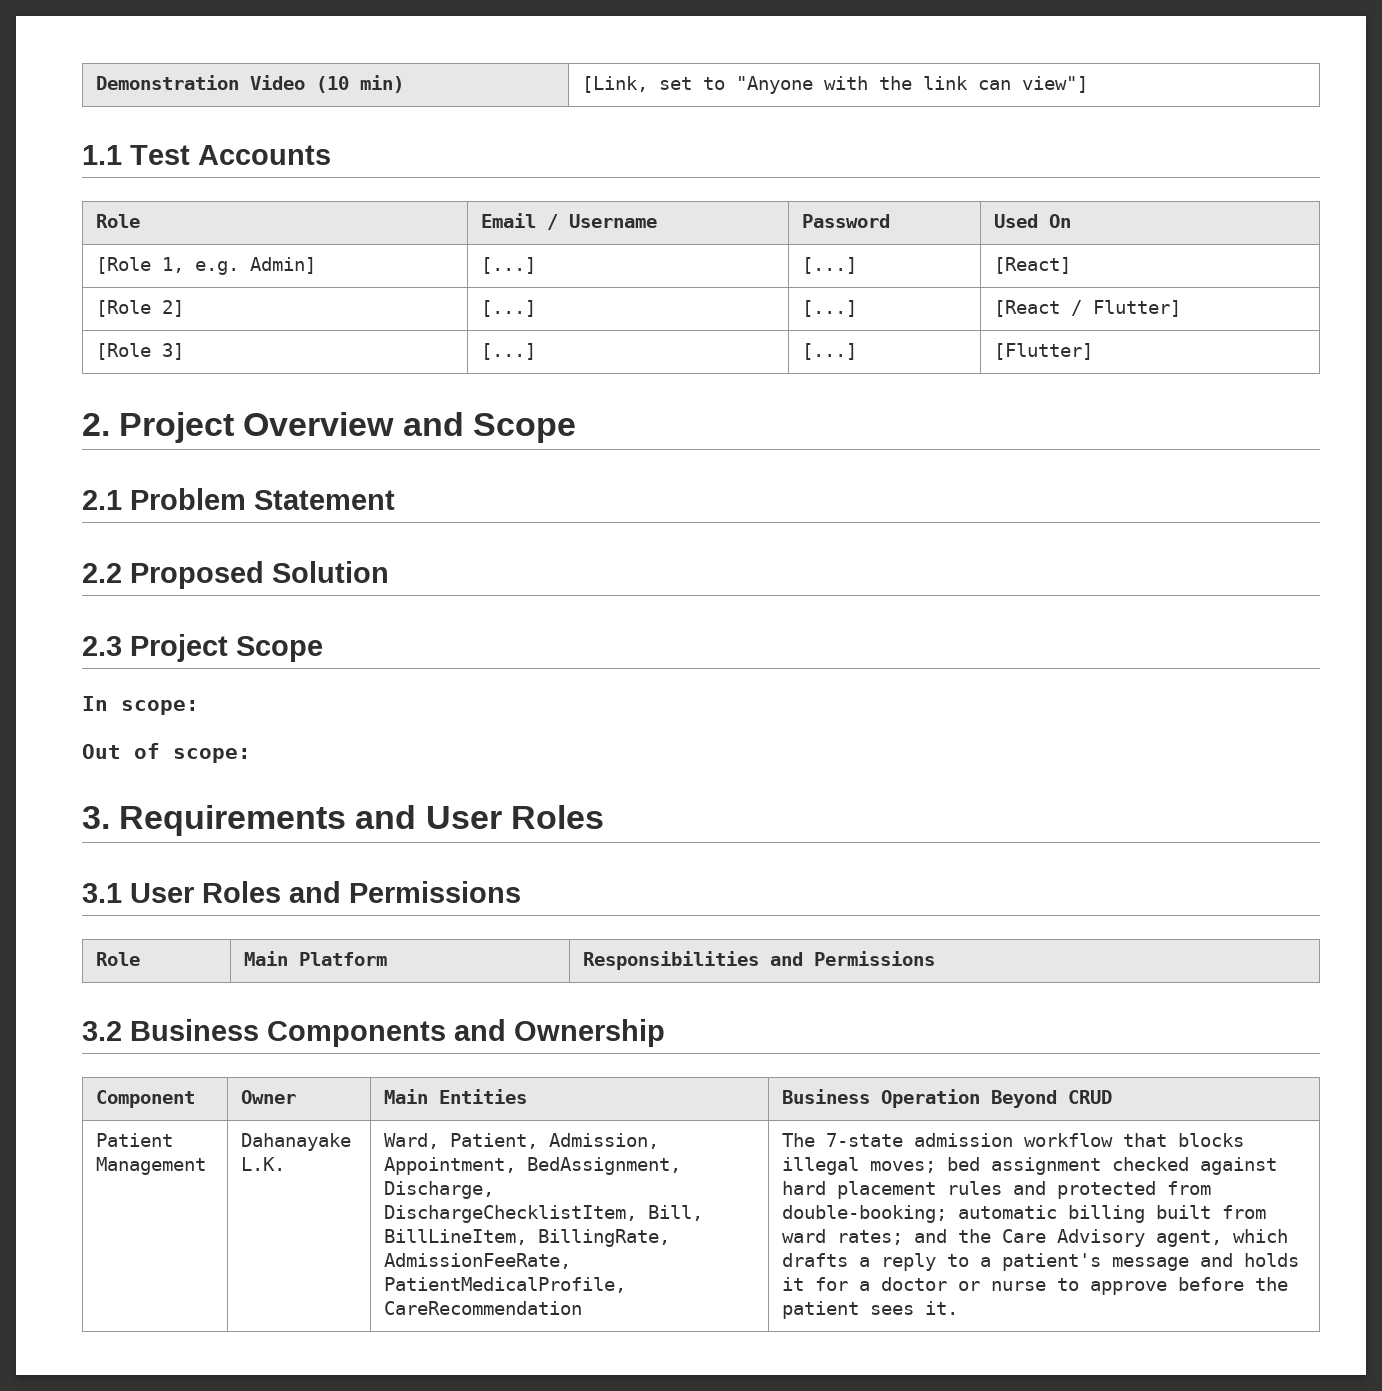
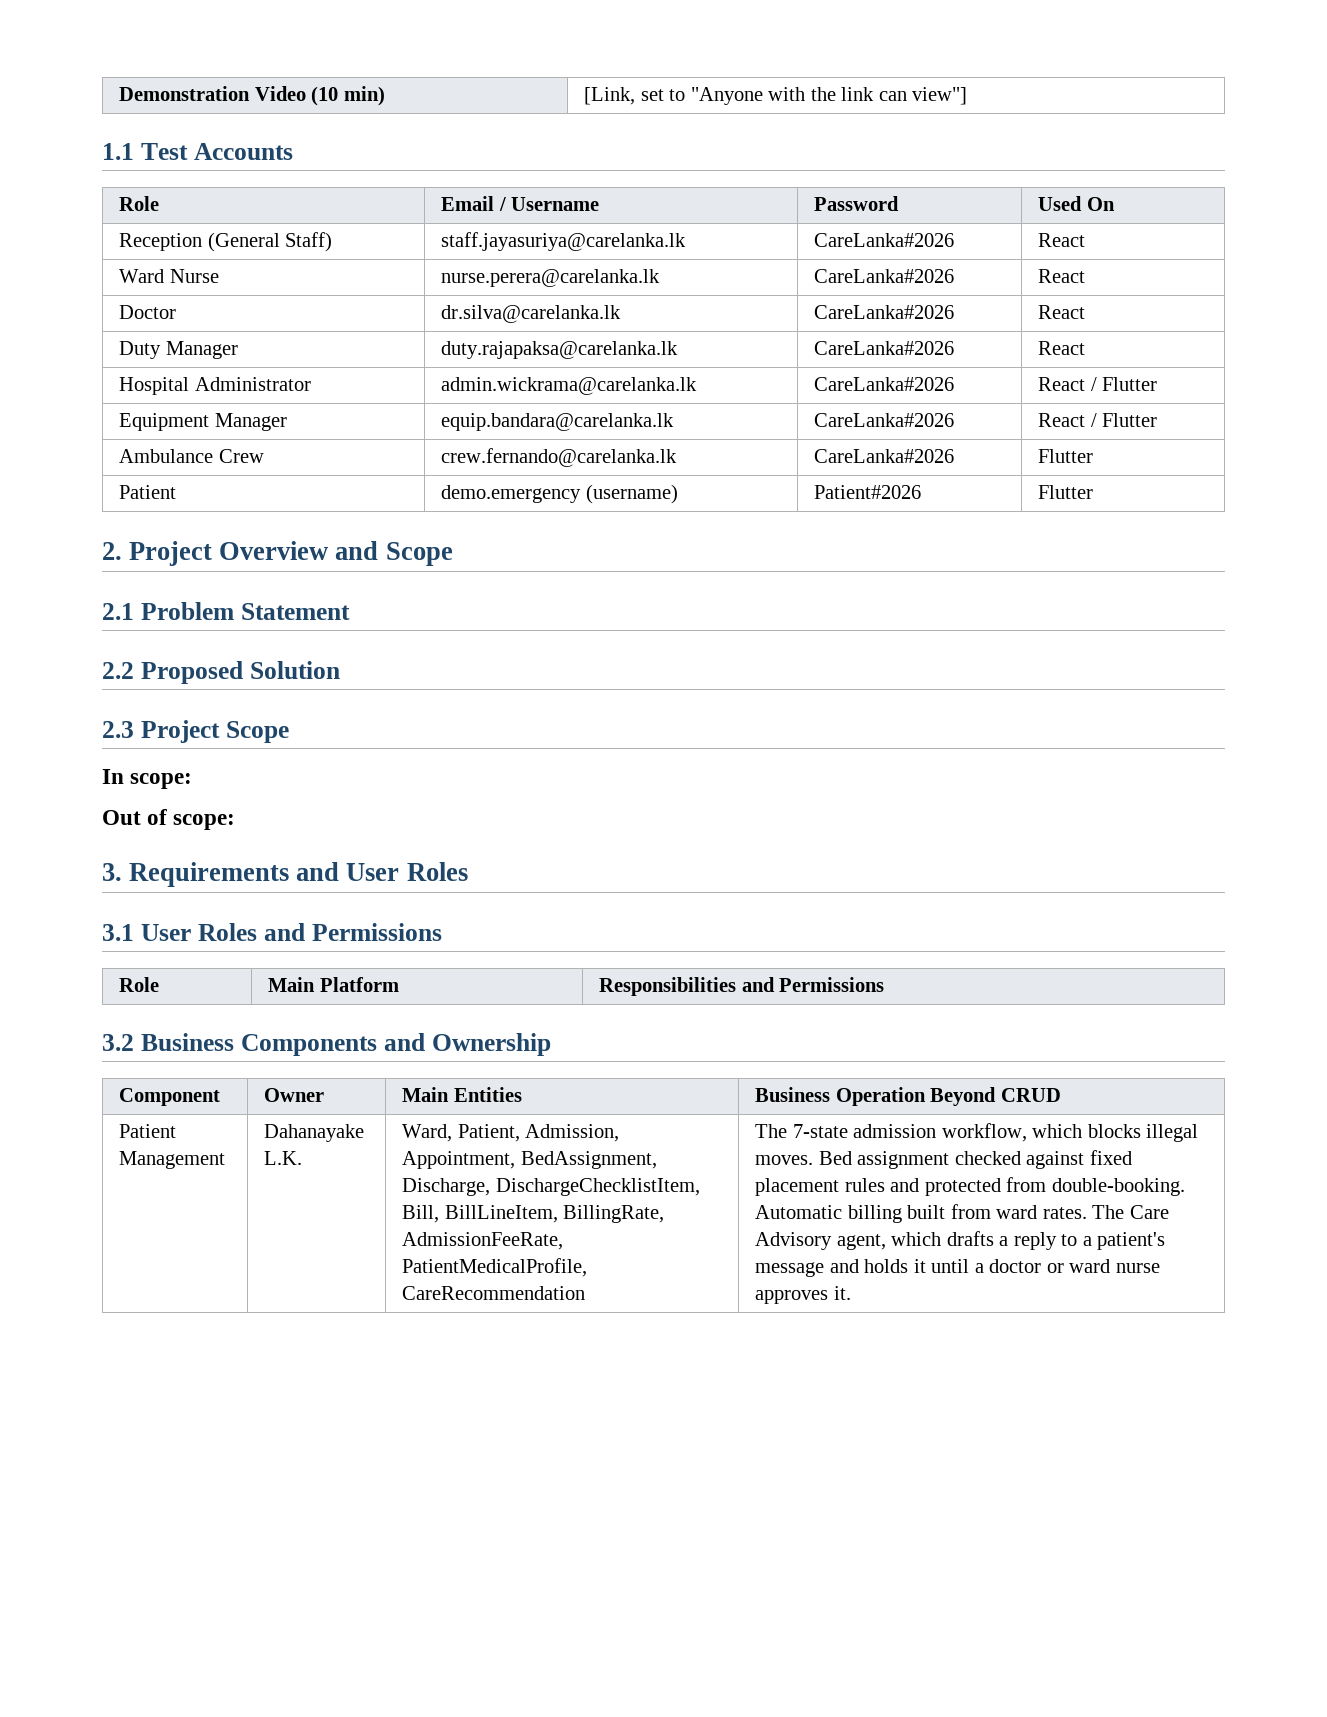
[96,257,317,275] [481,257,537,274] [802,257,858,274] [994,257,1072,274] [96,300,185,317] [481,300,537,317] [802,300,858,317] [994,300,1182,317] [96,343,185,360] [481,343,537,360] [802,343,858,360] [994,343,1094,360] [Role 1, e.g. Admin] | [...] | [...] | [React] // [Role 2] | [...] | [...] | [React / Flutter] // [Role 3] | [...] | [...] | [Flutter] -> [119,232,333,252] [441,232,687,251] [814,233,955,247] [1038,233,1086,247] [119,269,219,283] [441,269,661,287] [814,269,955,283] [1038,269,1086,283] [119,305,177,319] [441,305,622,323] [814,305,955,319] [1038,305,1086,319] [119,341,238,359] [441,341,679,359] [814,341,955,355] [1038,341,1086,355] [119,377,311,395] [441,377,698,395] [814,377,955,391] [1038,377,1158,391] [119,413,287,431] [441,413,675,431] [814,413,955,427] [1038,413,1158,427] [119,449,264,463] [441,448,678,467] [814,449,955,463] [1038,449,1094,463] [119,485,177,499] [441,484,678,504] [814,485,922,499] [1038,485,1094,499] Reception (General Staff) | staff.jayasuriya@carelanka.lk | CareLanka#2026 | React // Ward Nurse | nurse.perera@carelanka.lk | CareLanka#2026 | React // Doctor | dr.silva@carelanka.lk | CareLanka#2026 | React // Duty Manager | duty.rajapaksa@carelanka.lk | CareLanka#2026 | React // Hospital Administrator | admin.wickrama@carelanka.lk | CareLanka#2026 | React / Flutter // Equipment Manager | equip.bandara@carelanka.lk | CareLanka#2026 | React / Flutter // Ambulance Crew | crew.fernando@carelanka.lk | CareLanka#2026 | Flutter // Patient | demo.emergency (username) | Patient#2026 | Flutter
[1024,1133,1245,1147] [782,1157,981,1175] workflow that blocks illegal moves; bed -> [941,1123,1199,1142] [755,1151,852,1165] workflow, which blocks illegal moves. Bed
[782,1181,827,1195] hard -> [1089,1150,1132,1165] fixed
[782,1205,1058,1223] double-booking; automatic -> [1051,1178,1185,1196] [755,1205,843,1219] double-booking. Automatic
[837,1229,992,1245] rates; and the -> [1042,1205,1125,1219] rates. The
[815,1277,849,1291] for -> [931,1259,970,1273] until
[991,1277,1289,1295] [782,1301,915,1319] nurse to approve before the patient sees -> [1069,1259,1160,1273] [755,1290,829,1304] ward nurse approves

